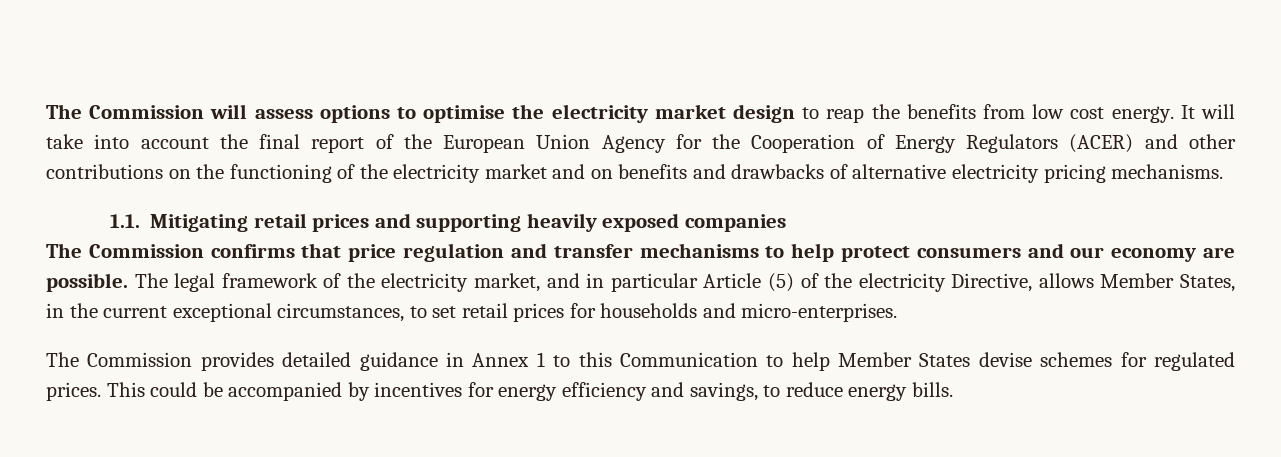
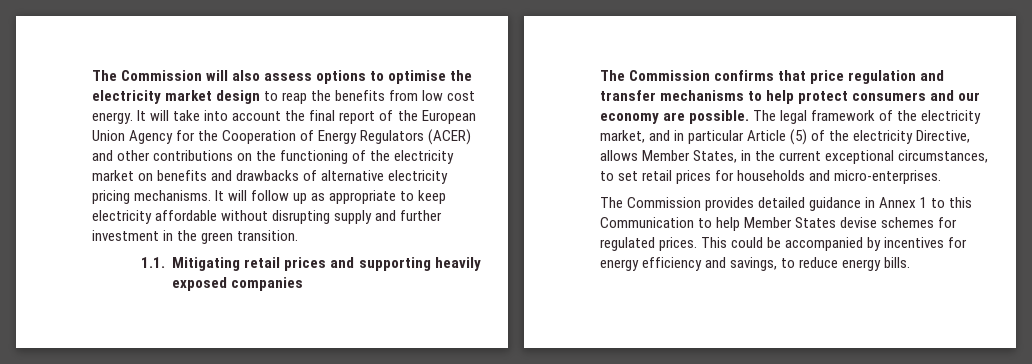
(248, 111) none -> [232,70,261,81] also
[552,164,586,179] and -> (134, 175) none
(1224, 171) none -> [215,190,447,204] [92,210,443,224] [92,230,299,244] It will follow up as appropriate to keep electricity affordable without disrupting supply and further investment in the green transition.

